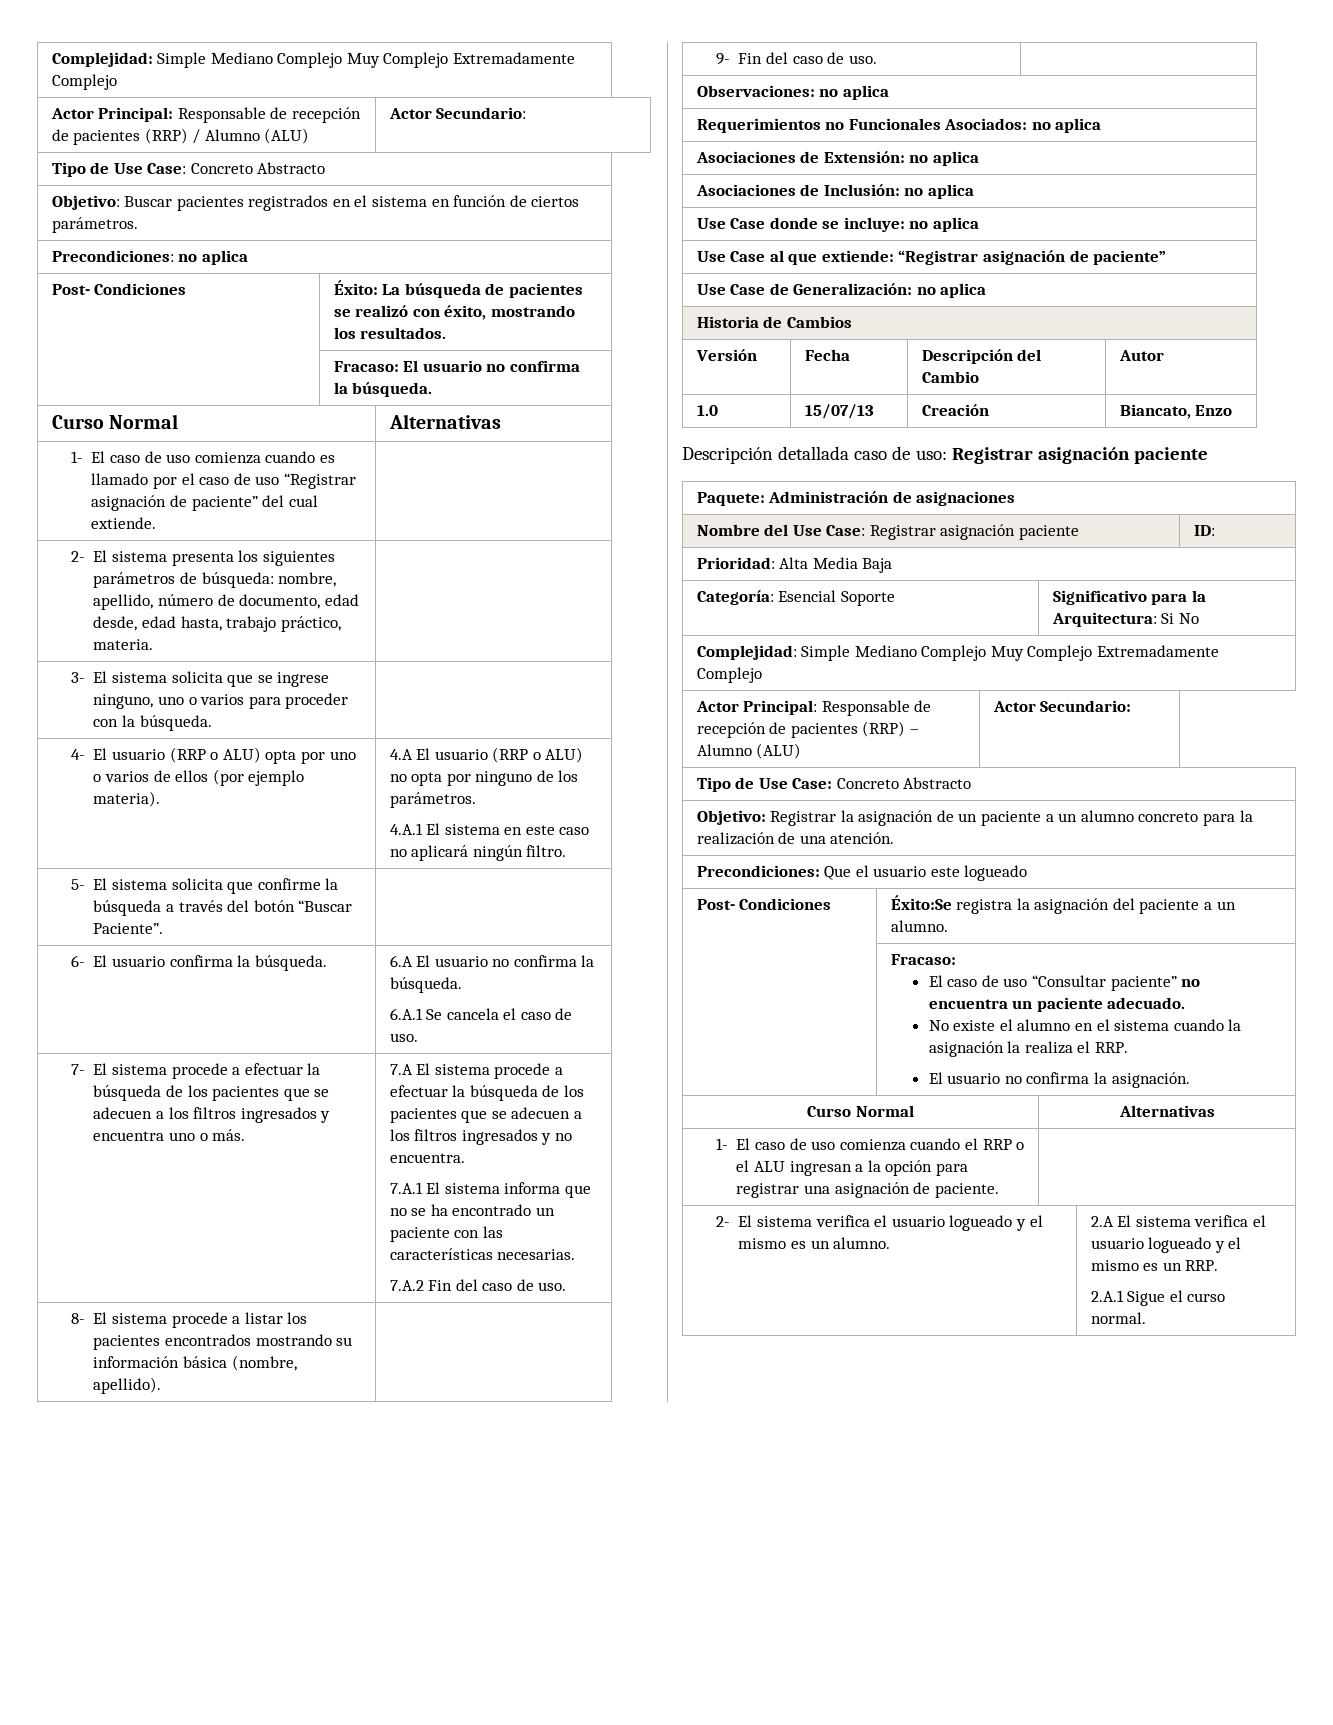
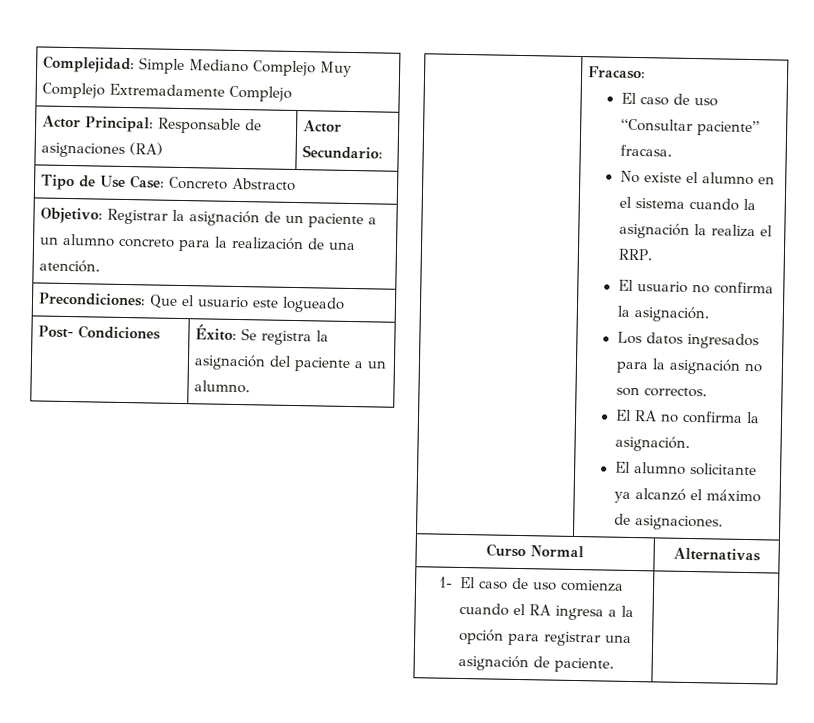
[291,107,361,123] [51,128,310,145] [388,107,527,119] [51,162,326,177] [51,195,580,211] [51,217,138,233] [51,250,248,265] [51,283,187,295] [333,280,583,298] [333,305,575,320] [333,327,447,339] [333,360,580,372] [333,382,433,397] [51,414,178,429] [388,414,501,429] [70,451,335,464] [91,473,356,489] [91,495,318,511] [91,517,157,529] [70,550,335,566] [93,572,337,588] [93,594,359,610] [93,616,341,632] [93,639,154,650] [70,671,330,687] [93,693,349,709] [93,715,212,731] [70,747,356,764] [93,769,305,786] [93,791,161,807] [389,747,584,763] [389,770,579,786] [389,792,476,808] [389,823,590,835] [389,845,567,861] [70,878,339,894] [93,900,353,916] [93,923,164,934] [70,955,327,971] [389,955,595,967] [389,977,462,993] [389,1008,573,1020] [389,1033,418,1042] [70,1063,321,1079] [93,1085,330,1101] [93,1107,331,1123] [93,1129,246,1141] [389,1063,563,1079] [389,1085,584,1101] [389,1107,582,1123] [389,1129,572,1145] [389,1153,465,1163] [389,1182,591,1198] [389,1204,555,1216] [389,1226,503,1242] [389,1248,576,1260] [389,1279,567,1291] [70,1312,308,1328] [93,1334,353,1350] [93,1355,297,1371] [93,1377,162,1394] [715,52,877,65] [696,85,889,100] [696,118,1102,133] [695,151,979,166] [695,184,974,199] [696,217,980,232] [696,250,1167,265] [696,283,987,298] [696,316,852,328] [695,349,757,361] [804,349,850,361] [921,349,1042,364] [921,371,979,383] [1118,350,1164,361] [696,405,718,416] [804,404,874,419] [921,404,989,416] [1119,404,1233,419] [682,446,1208,464] [696,491,1016,506] [696,524,1080,540] [1193,525,1215,536] [696,557,893,573] [696,590,895,606] [1052,590,1206,605] [1051,612,1199,627] [696,645,1220,661] [696,667,762,683] [695,700,932,716] [696,721,919,738] [696,743,802,759] recepción de pacientes (RRP) / Alumno (ALU) | Actor Secundario: // Tipo de Use Case: Concreto Abstracto // Objetivo: Buscar pacientes registrados en el sistema en función de ciertos parámetros. // Precondiciones: no aplica // Post- Condiciones | Éxito: La búsqueda de pacientes se realizó con éxito, mostrando los resultados. // | Fracaso: El usuario no confirma la búsqueda. // Curso Normal | Alternativas // 1- El caso de uso comienza cuando es llamado por el caso de uso “Registrar asignación de paciente” del cual extiende. | // 2- El sistema presenta los siguientes parámetros de búsqueda: nombre, apellido, número de documento, edad desde, edad hasta, trabajo práctico, materia. | // 3- El sistema solicita que se ingrese ninguno, uno o varios para proceder con la búsqueda. | // 4- El usuario (RRP o ALU) opta por uno o varios de ellos (por ejemplo materia). | 4.A El usuario (RRP o ALU) no opta por ninguno de los parámetros. // 4.A.1 El sistema en este caso no aplicará ningún filtro. // 5- El sistema solicita que confirme la búsqueda a través del botón “Buscar Paciente”. | // 6- El usuario confirma la búsqueda. | 6.A El usuario no confirma la búsqueda. // 6.A.1 Se cancela el caso de uso. // 7- El sistema procede a efectuar la búsqueda de los pacientes que se adecuen a los filtros ingresados y encuentra uno o más. | 7.A El sistema procede a efectuar la búsqueda de los pacientes que se adecuen a los filtros ingresados y no encuentra. // 7.A.1 El sistema informa que no se ha encontrado un paciente con las características necesarias. // 7.A.2 Fin del caso de uso. // 8- El sistema procede a listar los pacientes encontrados mostrando su información básica (nombre, apellido). | // 9- Fin del caso de uso. | // Observaciones: no aplica // Requerimientos no Funcionales Asociados: no aplica // Asociaciones de Extensión: no aplica // Asociaciones de Inclusión: no aplica // Use Case donde se incluye: no aplica // Use Case al que extiende: “Registrar asignación de paciente” // Use Case de Generalización: no aplica // Historia de Cambios // Versión | Fecha | Descripción del Cambio | Autor // 1.0 | 15/07/13 | Creación | Biancato, Enzo // Descripción detallada caso de uso: Registrar asignación paciente // Paquete: Administración de asignaciones // Nombre del Use Case: Registrar asignación paciente | ID: // Prioridad: Alta Media Baja // Categoría: Esencial Soporte | Significativo para la Arquitectura: Si No // Complejidad: Simple Mediano Complejo Muy Complejo Extremadamente Complejo // Actor Principal: Responsable de recepción de pacientes (RRP) – Alumno (ALU) -> [40,142,163,158] asignaciones (RA)
[890,895,952,910] Éxito:Se -> [194,324,257,341] Éxito: Se
[1181,979,1201,987] [928,997,1186,1012] no encuentra un paciente adecuado. -> [619,144,672,157] fracasa.
(1190, 1080) none -> [616,331,759,350] [615,358,763,375] [615,386,707,398] [614,409,760,424] [614,435,690,452] [614,461,757,477] [613,488,761,503] [613,513,723,531] // Los datos ingresados para la asignación no son correctos. // El RA no confirma la asignación. // El alumno solicitante ya alcanzó el máximo de asignaciones.
[982,1139,1025,1150] [736,1160,852,1176] RRP o el ALU ingresan -> [528,604,604,621] RA ingresa
[715,1215,1043,1231] [738,1237,891,1249] [1090,1215,1266,1227] [1090,1237,1242,1253] [1090,1260,1219,1271] [1090,1290,1226,1306] [1090,1312,1146,1324] // 2- El sistema verifica el usuario logueado y el mismo es un alumno. | 2.A El sistema verifica el usuario logueado y el mismo es un RRP. // 2.A.1 Sigue el curso normal. -> (614, 665) none

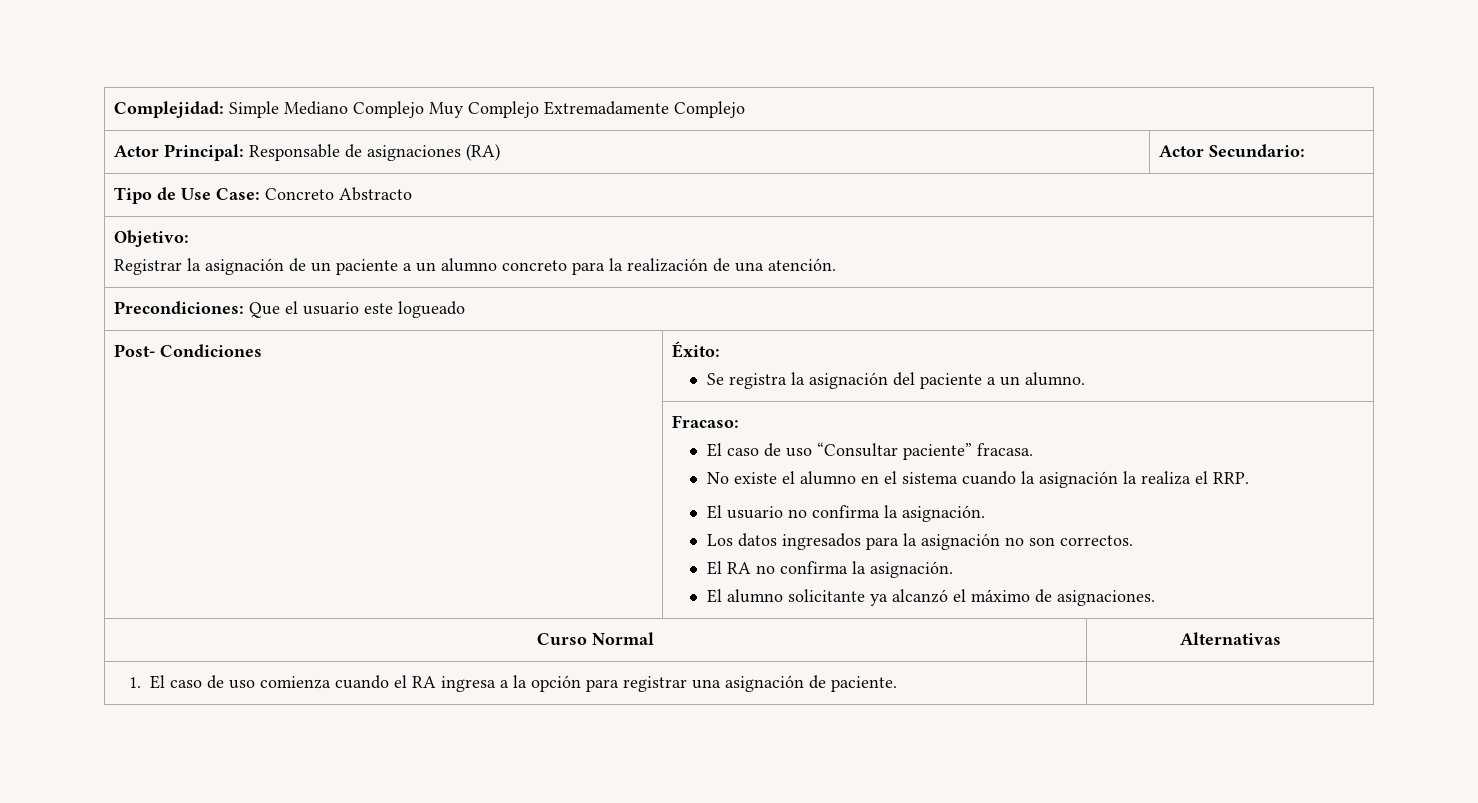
(103, 215) none -> (190, 238) //
(237, 332) none -> (721, 349) //
[439,576,454,588] 1- -> [128,677,141,688] 1.

